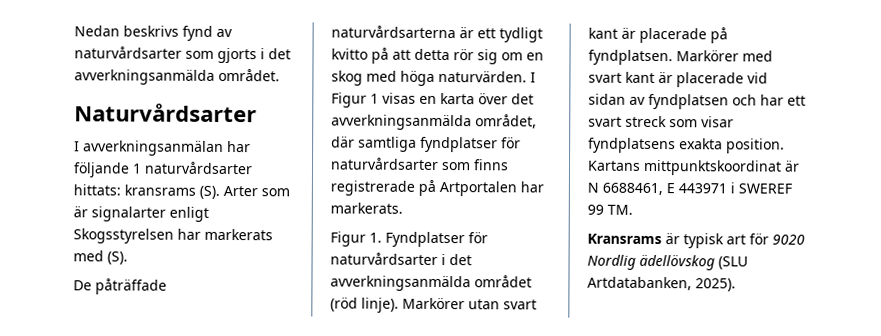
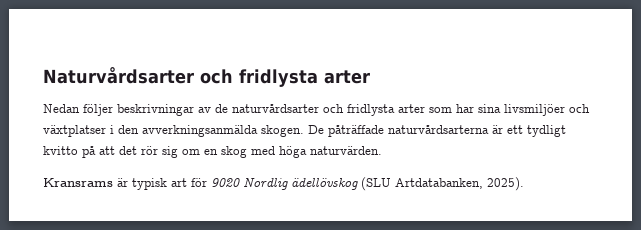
[74,25,233,41] [74,46,291,64] [74,68,280,85] [74,103,257,123] [74,140,251,156] [73,161,253,178] [73,184,290,199] [73,206,209,222] [73,228,273,244] [73,250,128,265] Nedan beskrivs fynd av naturvårdsarter som gjorts i det avverkningsanmälda området. // Naturvårdsarter // I avverkningsanmälan har följande 1 naturvårdsarter hittats: kransrams (S). Arter som är signalarter enligt Skogsstyrelsen har markerats med (S). // -> [43,67,370,87] [43,104,590,116] [43,125,304,137] Naturvårdsarter och fridlysta arter // Nedan följer beskrivningar av de naturvårdsarter och fridlysta arter som har sina livsmiljöer och växtplatser i den avverkningsanmälda skogen.
[414,48,450,61] detta -> [119,146,137,155] det
[530,72,536,83] [331,92,534,108] [331,114,537,131] [331,136,521,153] [330,157,509,171] [330,179,544,197] [330,202,403,214] [330,231,488,248] [330,252,472,266] [330,275,532,292] [330,297,537,313] [588,27,728,44] [588,49,773,66] [588,71,768,88] [588,93,806,110] [588,115,734,128] [588,137,785,154] [587,159,800,176] [587,182,792,196] [587,204,633,215] I Figur 1 visas en karta över det avverkningsanmälda området, där samtliga fyndplatser för naturvårdsarter som finns registrerade på Artportalen har markerats. // Figur 1. Fyndplatser för naturvårdsarter i det avverkningsanmälda området (röd linje). Markörer utan svart kant är placerade på fyndplatsen. Markörer med svart kant är placerade vid sidan av fyndplatsen och har ett svart streck som visar fyndplatsens exakta position. Kartans mittpunktskoordinat är N 6688461, E 443971 i SWEREF 99 TM. -> (382, 150) none

